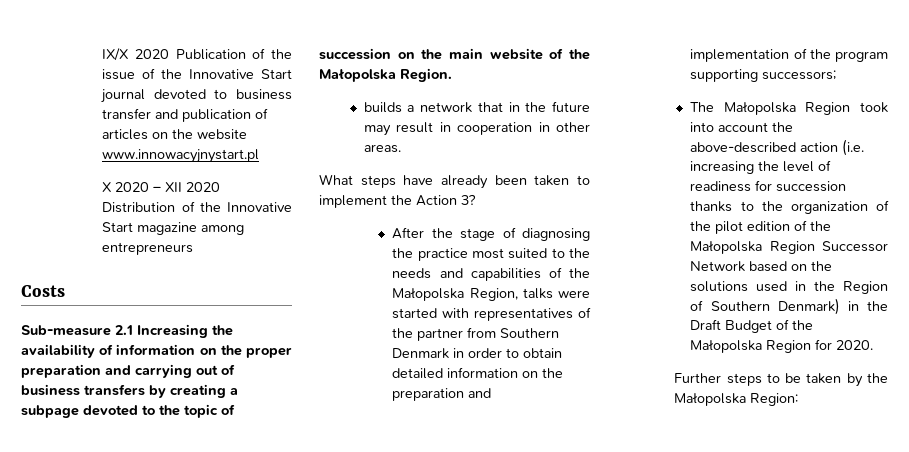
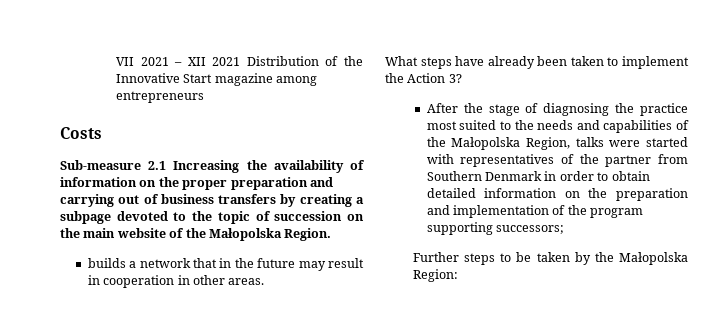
[102,48,292,61] [102,68,292,80] [101,89,292,103] [102,108,269,122] [102,129,248,140] [102,149,260,163] [102,182,150,192] IX/X 2020 Publication of the issue of the Innovative Start journal devoted to business transfer and publication of articles on the website www.innowacyjnystart.pl // X 2020 -> [115,57,169,66] VII 2021
[186,182,221,192] 2020 -> [212,57,241,66] 2021
[690,102,888,115] [690,122,794,132] [690,139,865,156] [690,160,832,174] [690,180,847,192] [690,200,889,214] [690,220,832,234] [690,241,888,254] [690,261,833,272] [690,281,888,294] [690,298,888,315] [690,319,814,333] [690,339,874,353] // The Małopolska Region took into account the above-described action (i.e. increasing the level of readiness for succession thanks to the organization of the pilot edition of the Małopolska Region Successor Network based on the solutions used in the Region of Southern Denmark) in the Draft Budget of the Małopolska Region for 2020. -> (565, 229) none

